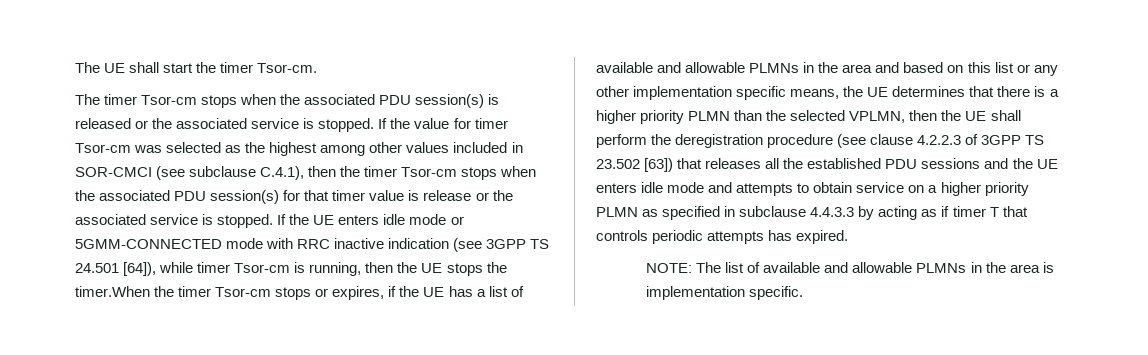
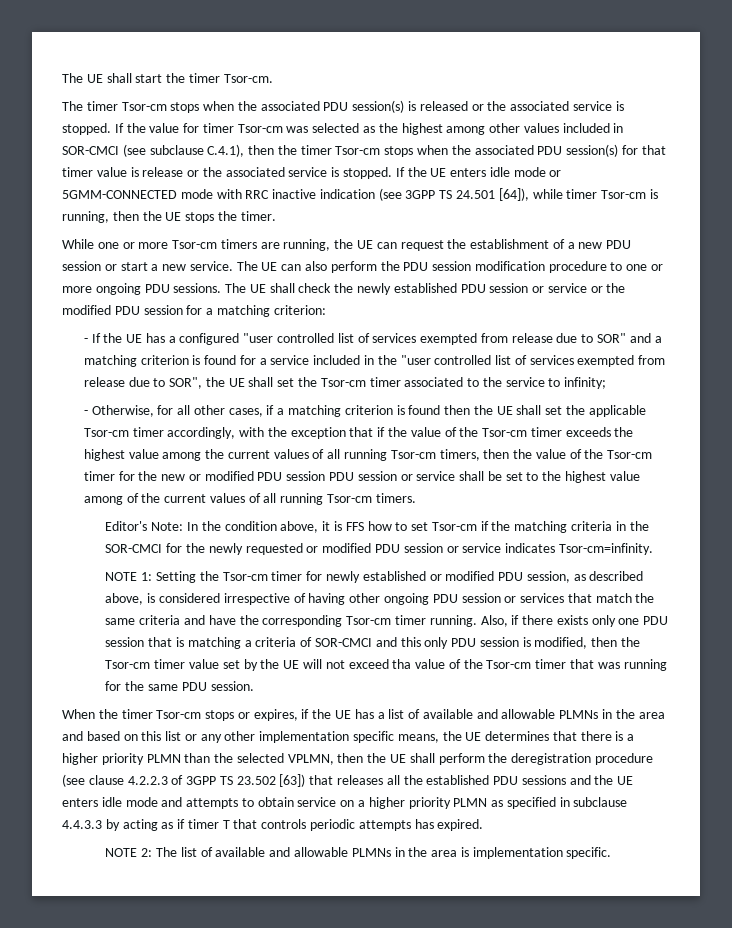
[75,286,150,297] timer.When -> [240,211,276,221] [62,239,632,251] [62,261,664,273] [62,283,626,295] [62,305,326,317] [83,333,662,345] [83,355,666,367] [83,377,607,389] [83,405,646,417] [83,427,634,439] [83,449,653,461] [83,471,640,483] [83,493,416,505] [105,521,649,533] [105,543,653,555] [105,571,644,583] [105,593,655,605] [105,615,669,627] [105,637,640,649] [105,659,667,671] [105,681,254,691] [62,709,95,719] timer. // While one or more Tsor-cm timers are running, the UE can request the establishment of a new PDU session or start a new service. The UE can also perform the PDU session modification procedure to one or more ongoing PDU sessions. The UE shall check the newly established PDU session or service or the modified PDU session for a matching criterion: // - If the UE has a configured "user controlled list of services exempted from release due to SOR" and a matching criterion is found for a service included in the "user controlled list of services exempted from release due to SOR", the UE shall set the Tsor-cm timer associated to the service to infinity; // - Otherwise, for all other cases, if a matching criterion is found then the UE shall set the applicable Tsor-cm timer accordingly, with the exception that if the value of the Tsor-cm timer exceeds the highest value among the current values of all running Tsor-cm timers, then the value of the Tsor-cm timer for the new or modified PDU session PDU session or service shall be set to the highest value among of the current values of all running Tsor-cm timers. // Editor's Note: In the condition above, it is FFS how to set Tsor-cm if the matching criteria in the SOR-CMCI for the newly requested or modified PDU session or service indicates Tsor-cm=infinity. // NOTE 1: Setting the Tsor-cm timer for newly established or modified PDU session, as described above, is considered irrespective of having other ongoing PDU session or services that match the same criteria and have the corresponding Tsor-cm timer running. Also, if there exists only one PDU session that is matching a criteria of SOR-CMCI and this only PDU session is modified, then the Tsor-cm timer value set by the UE will not exceed tha value of the Tsor-cm timer that was running for the same PDU session. // When
[646,263,693,273] NOTE: -> [105,848,153,857] NOTE 2:

